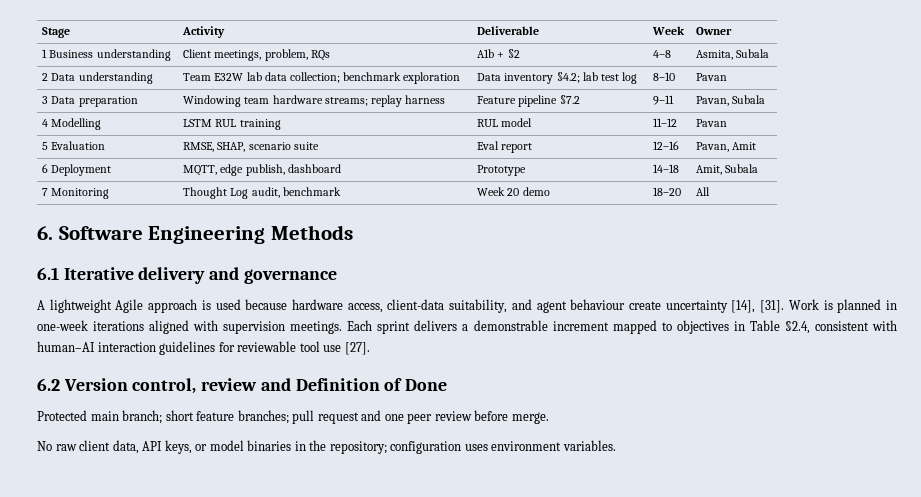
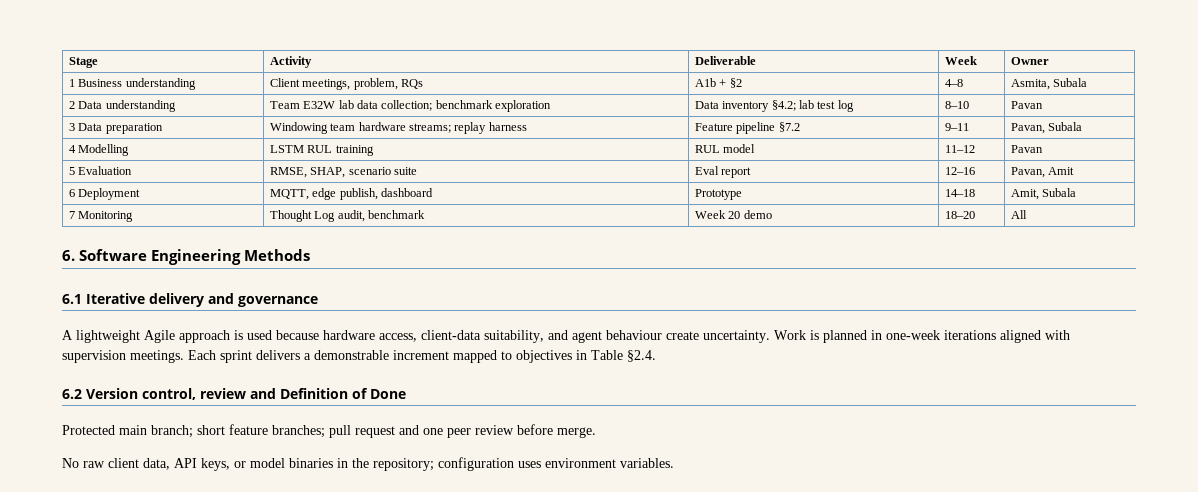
[665,300,785,313] uncertainty [14], [31]. -> [703,330,770,343] uncertainty.
[784,320,898,334] [37,341,370,355] §2.4, consistent with human–AI interaction guidelines for reviewable tool use [27]. -> [627,350,656,362] §2.4.

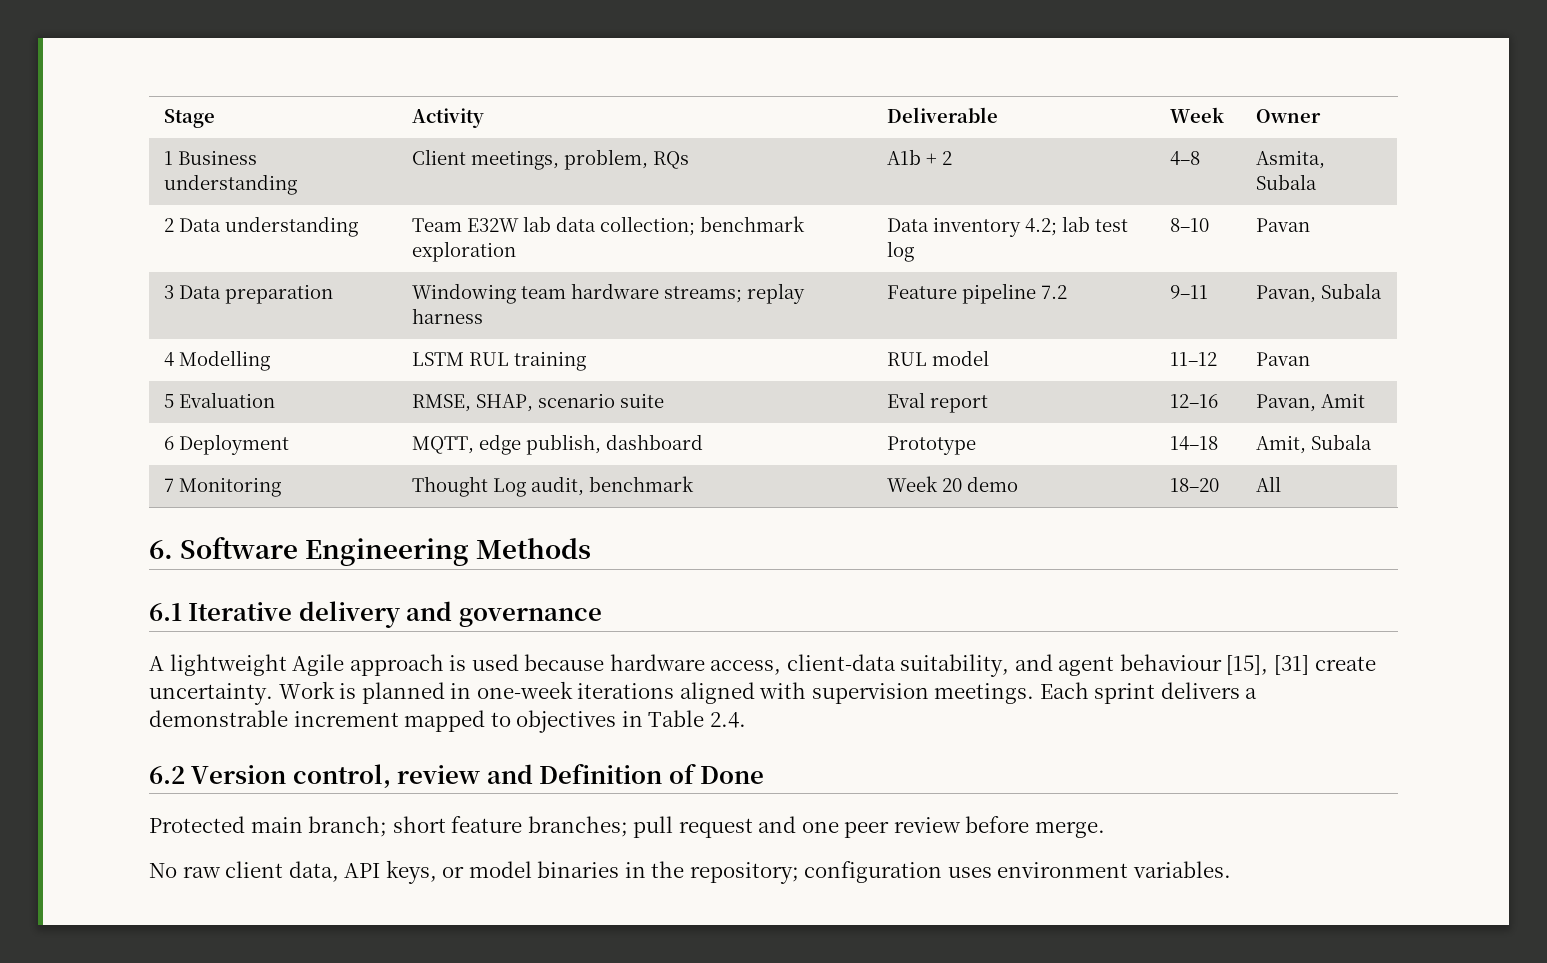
[729,78,742,88] §2 -> [942,151,953,165] 2
[771,100,796,111] §4.2; -> [1025,218,1058,236] 4.2;
[778,122,800,132] §7.2 -> [1041,285,1068,299] 7.2
(662, 335) none -> [1226,655,1310,675] [15], [31]
[627,350,656,362] §2.4. -> [709,712,746,728] 2.4.

